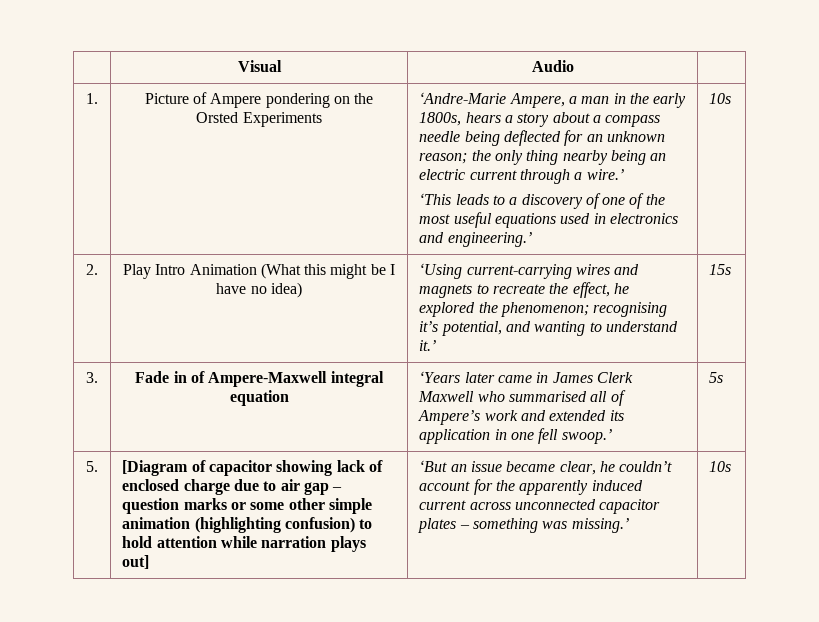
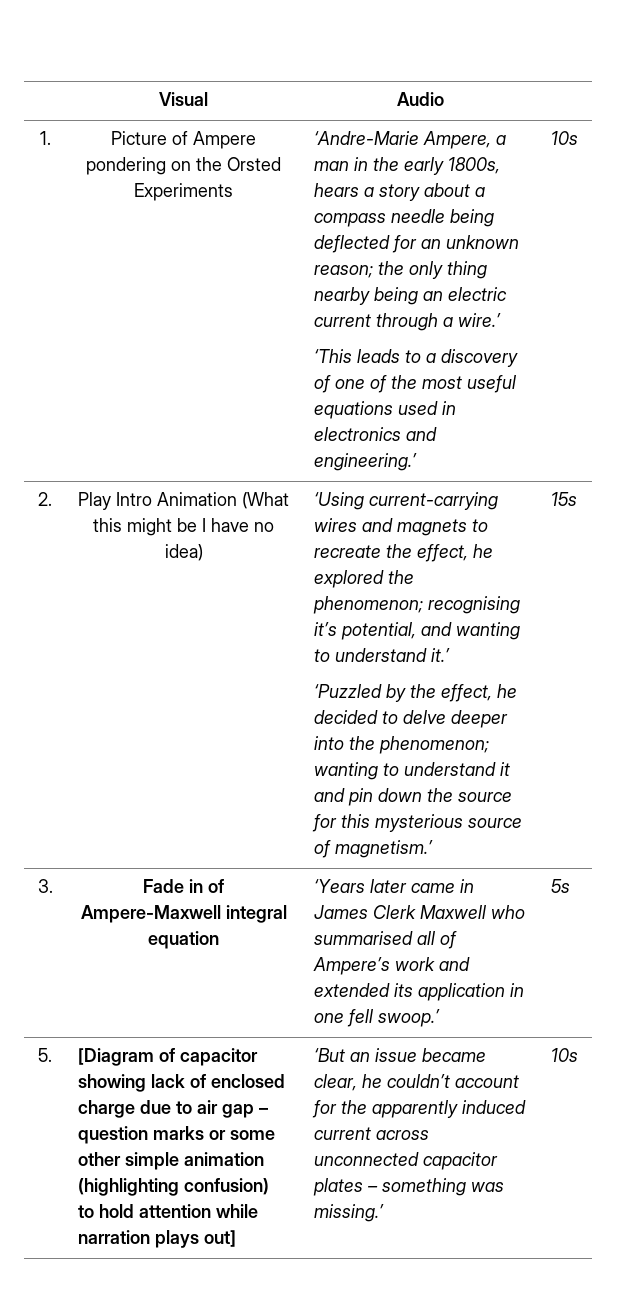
(437, 345) none -> [313,684,517,702] [313,710,508,728] [313,736,489,754] [313,762,510,780] [313,788,512,806] [311,814,522,832] [313,840,433,858] // ‘Puzzled by the effect, he decided to delve deeper into the phenomenon; wanting to understand it and pin down the source for this mysterious source of magnetism.’

